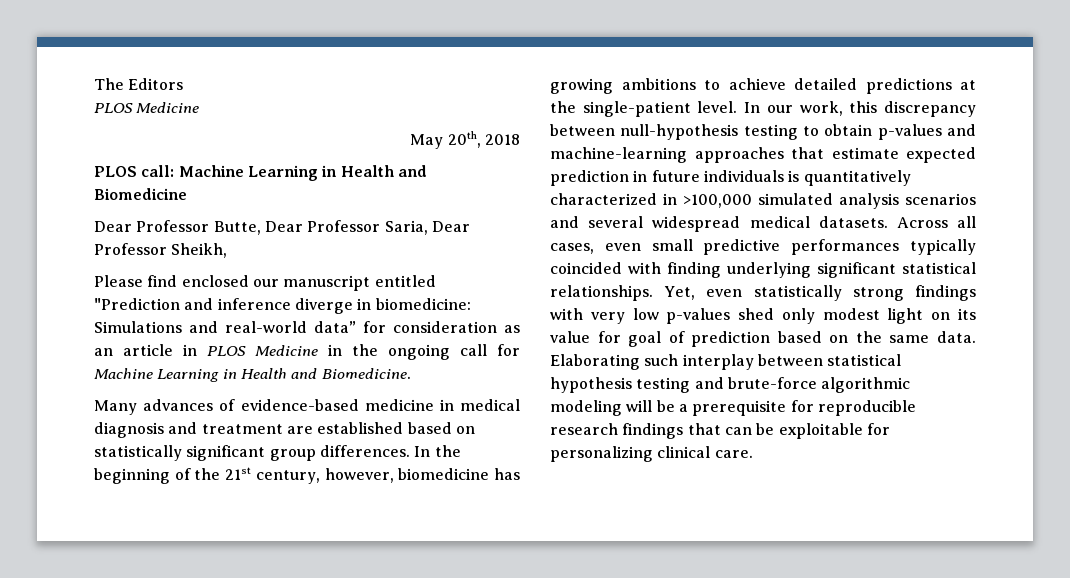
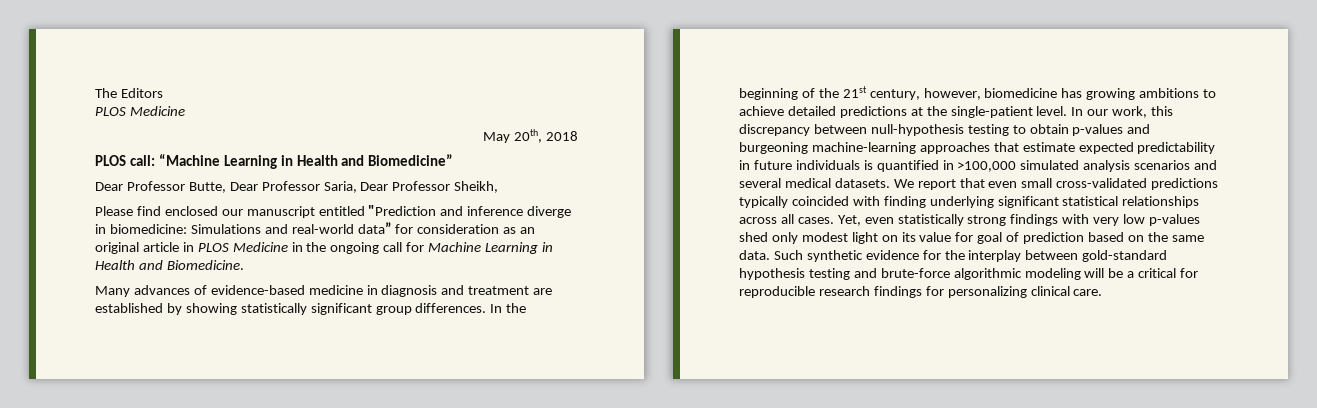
[178,165,427,181] [94,188,187,200] Machine Learning in Health and Biomedicine -> [158,154,454,169] “Machine Learning in Health and Biomedicine”
(113, 352) none -> [95,242,139,254] original
[460,399,520,411] medical -> (378, 290) none
[407,422,475,434] based on -> [166,303,237,315] by showing
(976, 130) none -> [739,142,808,154] burgeoning
[550,170,629,186] prediction -> [1137,142,1216,154] predictability
[803,170,911,186] [550,193,657,205] quantitatively characterized -> [876,160,939,172] quantified
[652,216,741,232] widespread -> (781, 183) none
[896,216,976,228] [550,239,900,255] Across all cases, even small predictive performances -> [893,178,1219,190] We report that even small cross-validated predictions
[550,285,653,301] relationships. -> [1122,196,1200,208] [739,214,834,224] relationships across all cases.
[550,354,679,370] Elaborating such -> [773,250,965,262] Such synthetic evidence for the
[827,354,902,366] statistical -> [1082,250,1168,262] gold-standard
[692,400,787,416] prerequisite -> [1138,268,1177,278] critical
[687,423,863,439] that can be exploitable -> (922, 292) none

